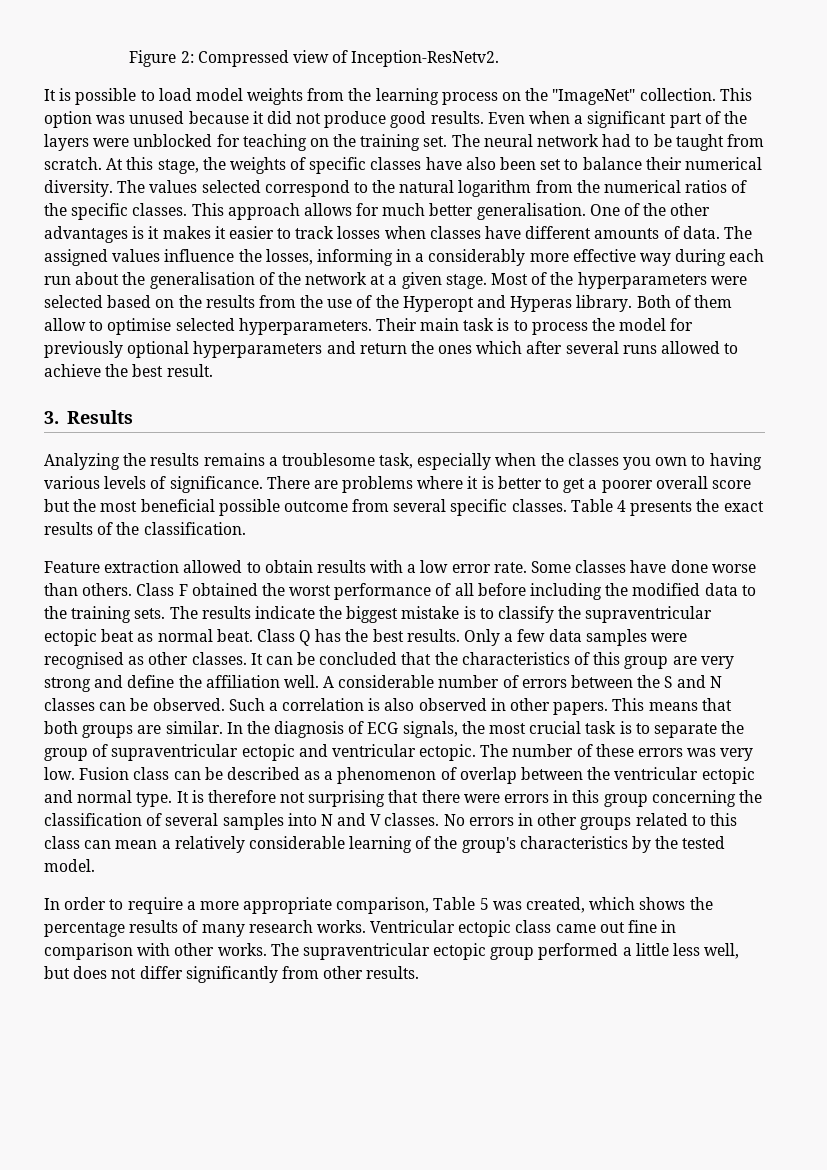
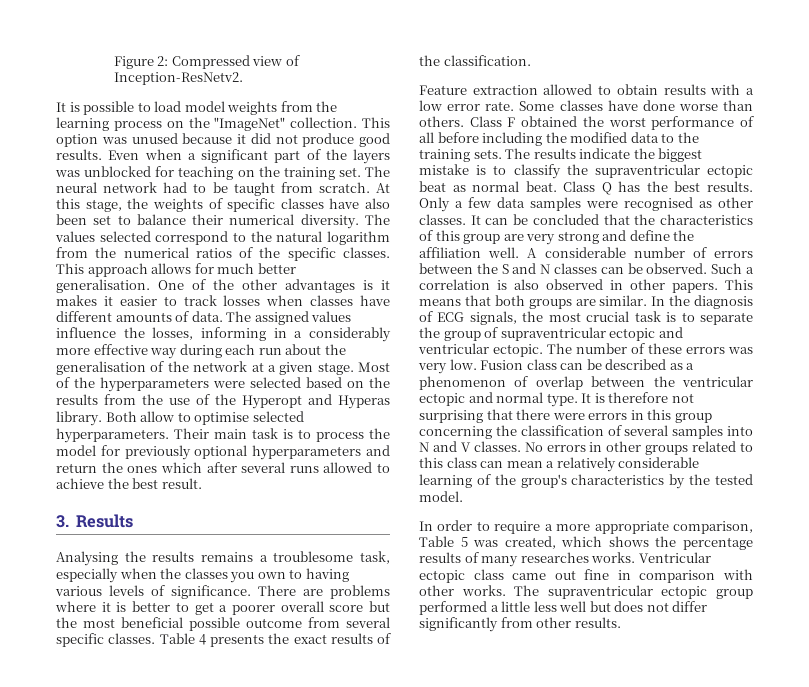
[93,138,130,147] were -> [55,170,80,177] was
[674,295,732,308] of them -> (137, 416) none
[44,453,120,470] Analyzing -> [56,551,118,566] Analysing
[248,920,313,933] research -> [520,552,589,563] researches
[704,943,740,959] well, -> [559,601,587,612] well

